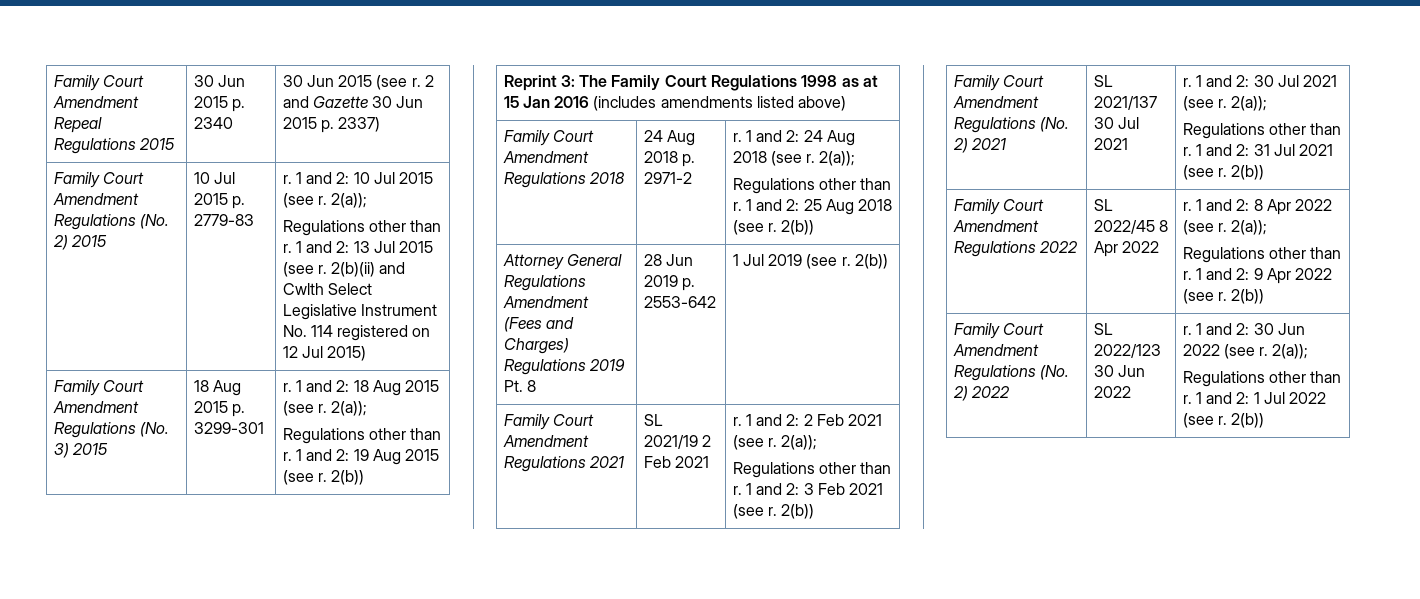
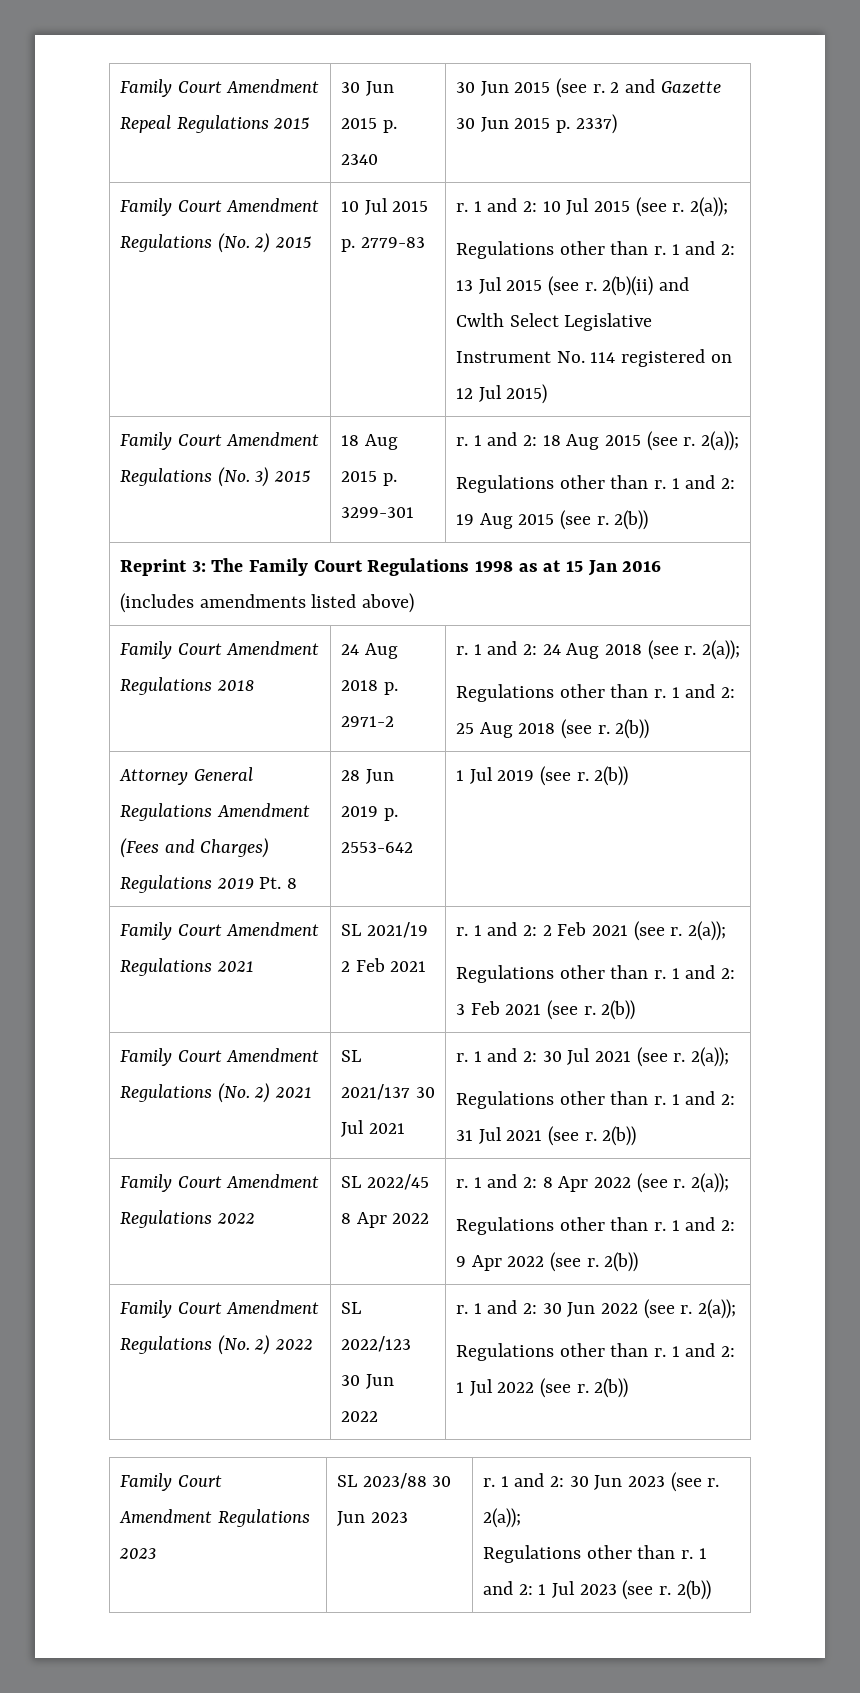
(1265, 420) none -> [119,1473,222,1491] [118,1509,310,1527] [118,1548,156,1559] [336,1473,452,1489] [336,1511,408,1526] [482,1472,720,1492] [482,1508,521,1528] [482,1545,707,1563] [482,1580,711,1600] // Family Court Amendment Regulations 2023 | SL 2023/88 30 Jun 2023 | r. 1 and 2: 30 Jun 2023 (see r. 2(a)); // Regulations other than r. 1 and 2: 1 Jul 2023 (see r. 2(b))

